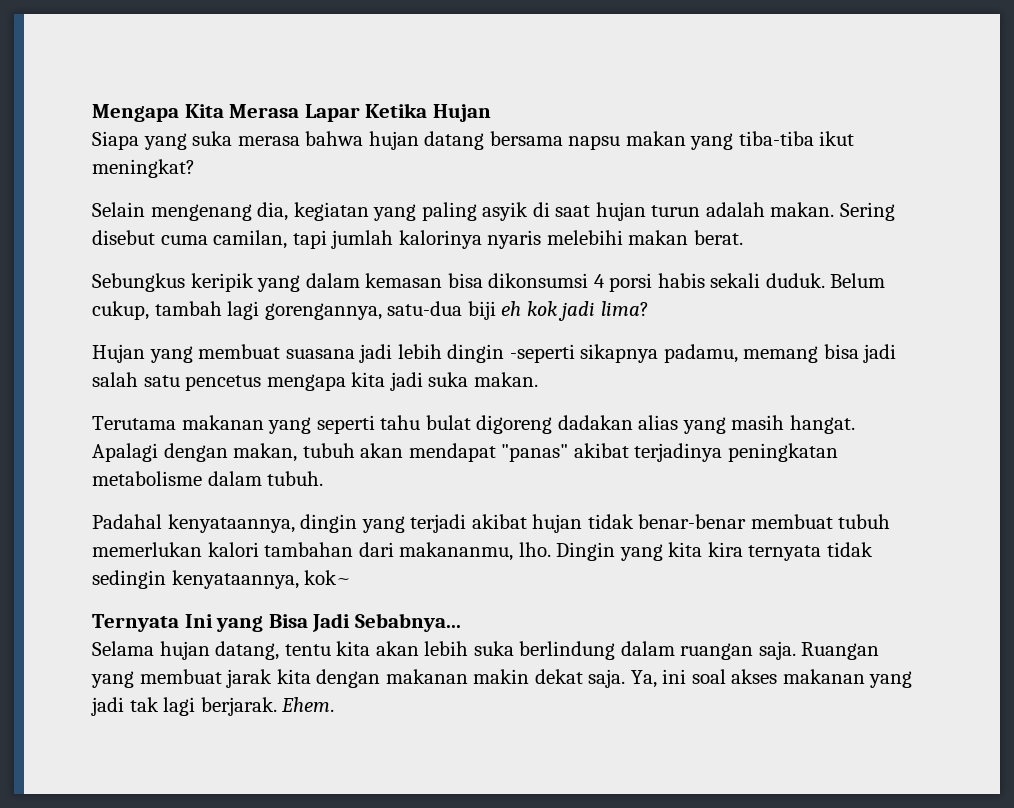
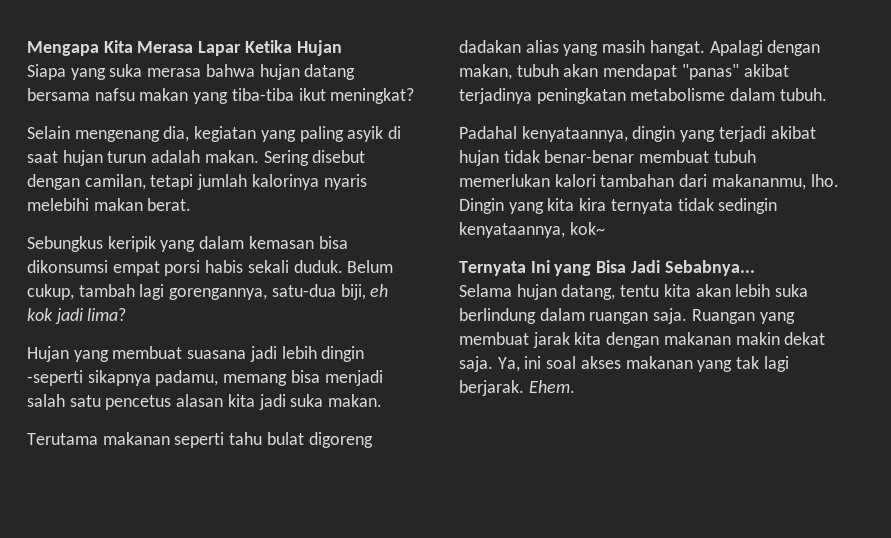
[568,135,621,150] napsu -> [94,88,135,101] nafsu
[160,230,327,249] cuma camilan, tapi -> [27,174,194,190] dengan camilan, tetapi
[593,274,605,288] 4 -> [112,261,160,276] empat
[467,301,496,320] biji -> [340,284,366,300] biji,
[863,344,897,363] jadi -> [324,370,383,386] menjadi
[266,374,346,391] mengapa -> [176,394,224,407] alasan
[268,417,312,434] yang -> (170, 438) none
[91,697,124,716] jadi -> (733, 366) none

